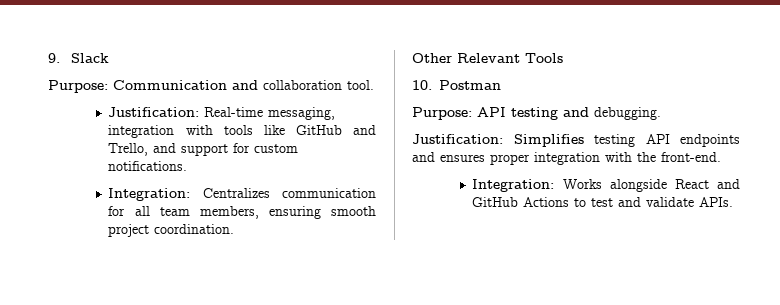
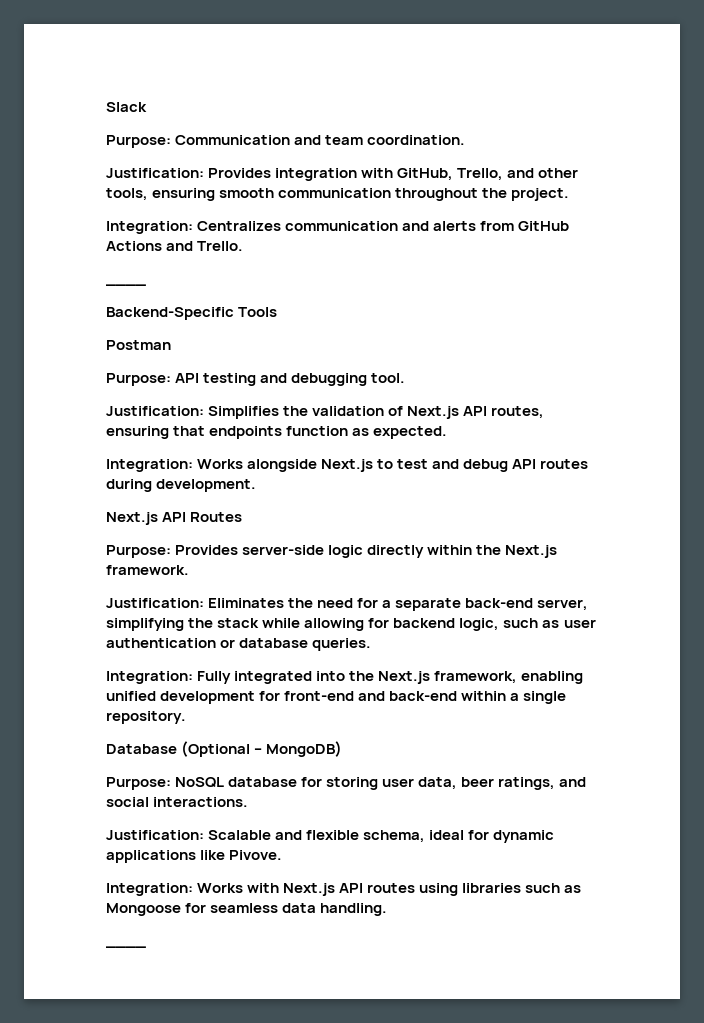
[48,53,60,63] 9. -> (106, 107) none
[263,80,374,90] [108,107,336,120] [108,125,376,138] [108,143,299,156] [108,161,188,171] [108,188,376,201] [108,206,376,219] [108,224,235,237] [412,53,520,63] collaboration tool. // Justification: Real-time messaging, integration with tools like GitHub and Trello, and support for custom notifications. // Integration: Centralizes communication for all team members, ensuring smooth project coordination. // Other Relevant -> [325,135,466,145] [106,168,579,181] [106,188,570,201] [106,221,570,234] [106,241,244,251] [106,284,146,286] [106,307,234,320] team coordination. // Justification: Provides integration with GitHub, Trello, and other tools, ensuring smooth communication throughout the project. // Integration: Centralizes communication and alerts from GitHub Actions and Trello. // ____ // Backend-Specific
[412,80,432,90] 10. -> (278, 312) none
[594,107,661,120] debugging. -> [291,373,406,386] debugging tool.
[594,134,740,147] [412,152,721,165] [472,179,740,192] [472,197,734,207] testing API endpoints and ensures proper integration with the front-end. // Integration: Works alongside React and GitHub Actions to test and validate APIs. -> [283,406,545,419] [106,426,448,439] [106,459,589,472] [106,479,257,492] [106,512,243,525] [106,545,558,558] [106,565,189,575] [106,598,589,611] [106,618,596,631] [106,638,372,651] [106,671,584,684] [106,691,567,704] [106,711,186,724] [106,741,343,757] [106,777,587,790] [106,797,249,807] [106,830,555,843] [106,850,283,863] [106,883,582,896] [106,903,388,916] [106,946,146,948] the validation of Next.js API routes, ensuring that endpoints function as expected. // Integration: Works alongside Next.js to test and debug API routes during development. // Next.js API Routes // Purpose: Provides server-side logic directly within the Next.js framework. // Justification: Eliminates the need for a separate back-end server, simplifying the stack while allowing for backend logic, such as user authentication or database queries. // Integration: Fully integrated into the Next.js framework, enabling unified development for front-end and back-end within a single repository. // Database (Optional – MongoDB) // Purpose: NoSQL database for storing user data, beer ratings, and social interactions. // Justification: Scalable and flexible schema, ideal for dynamic applications like Pivove. // Integration: Works with Next.js API routes using libraries such as Mongoose for seamless data handling. // ____

